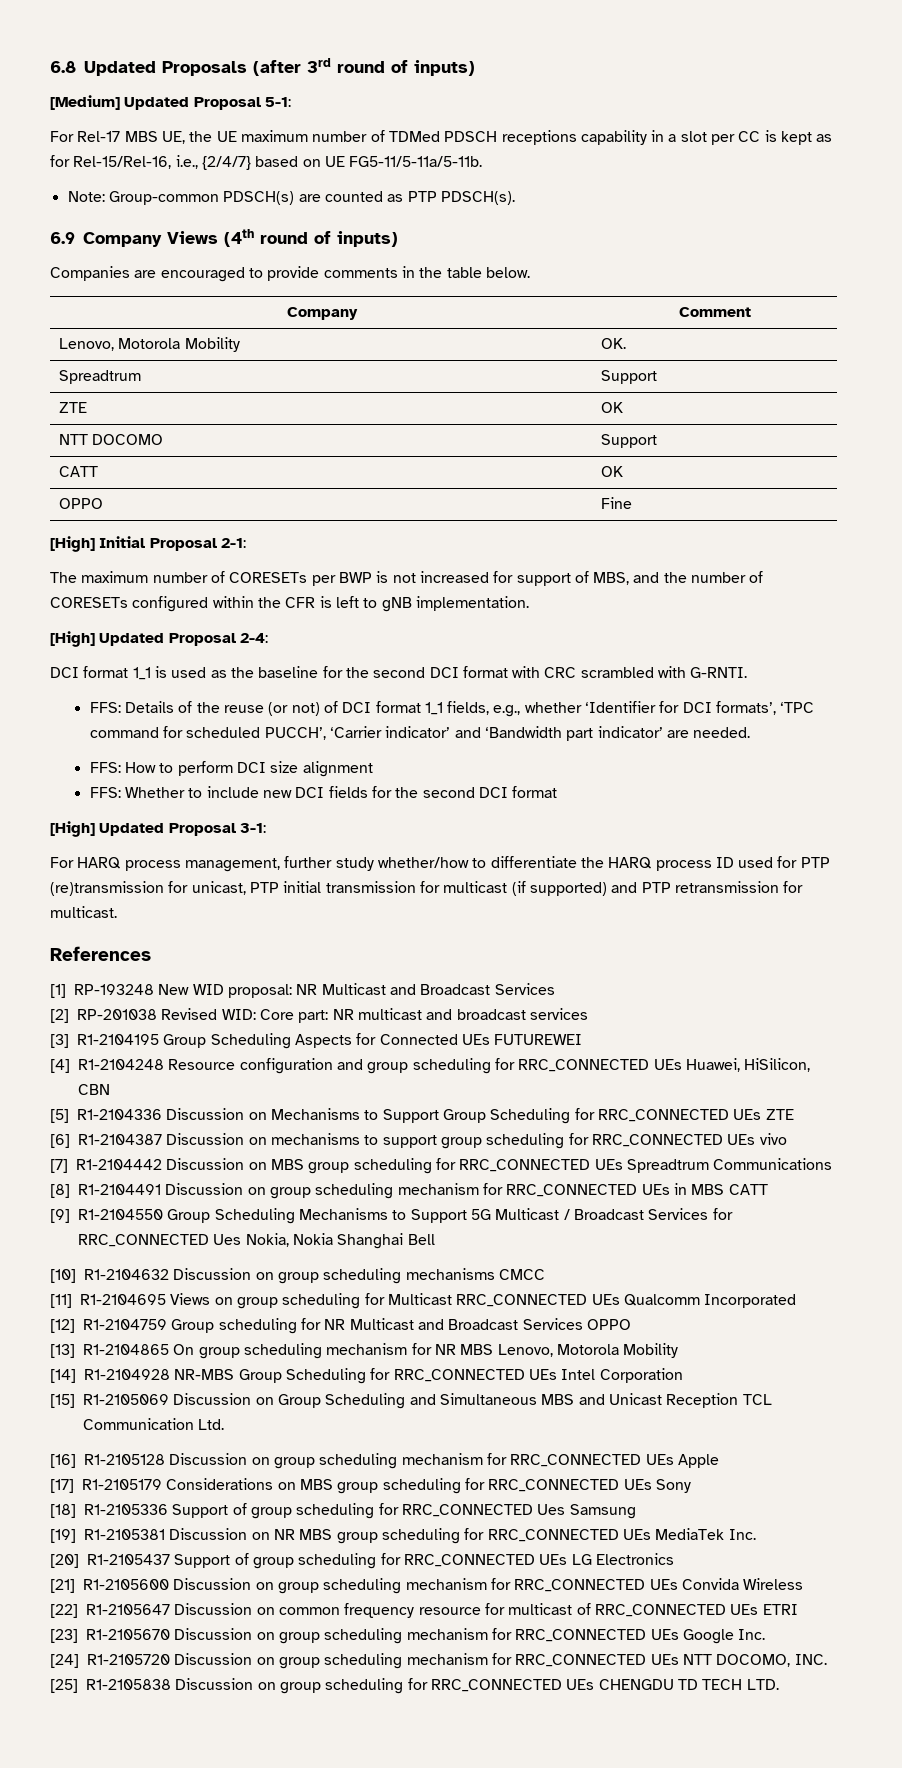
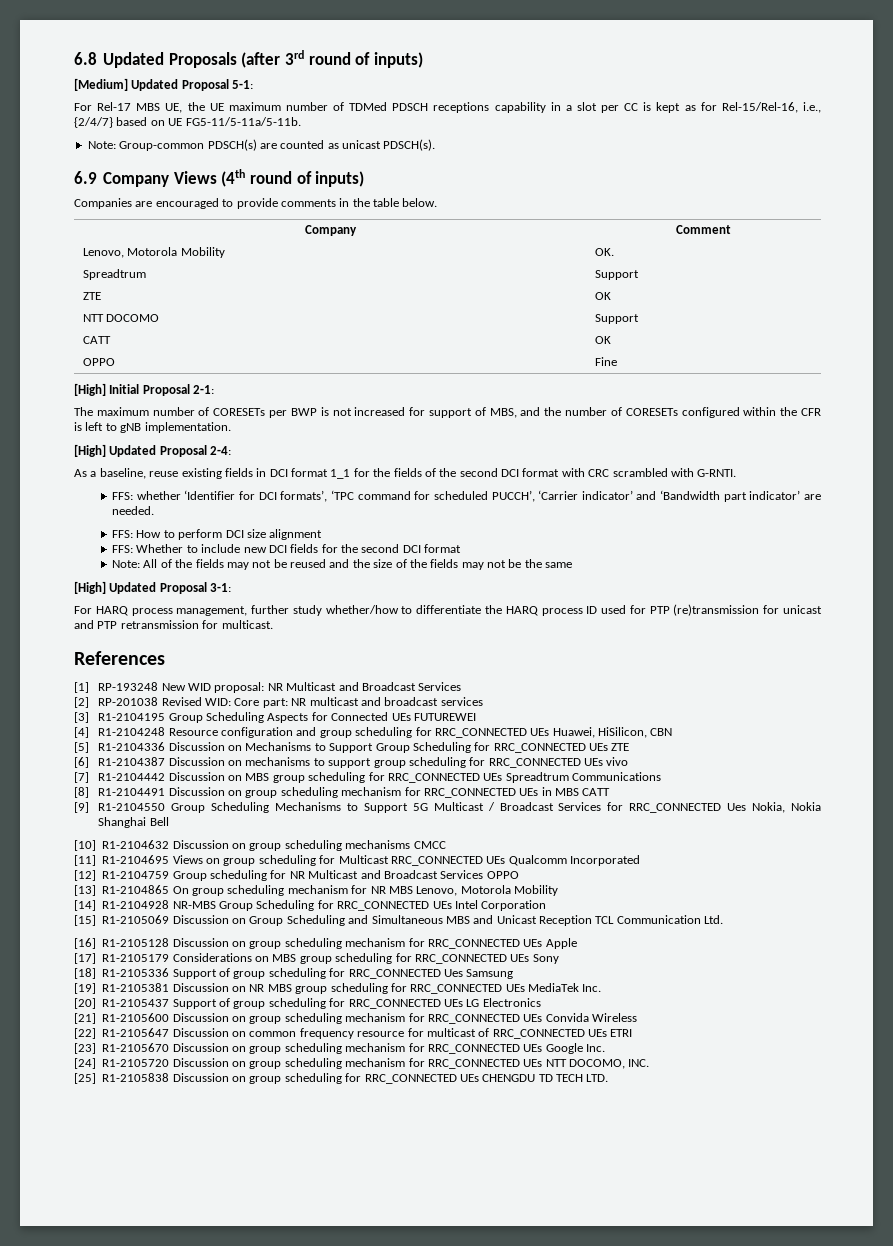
[407,191,437,202] PTP -> [342,140,381,149] unicast
[50,666,343,680] DCI format 1_1 is used as the baseline for -> [74,468,436,479] As a baseline, reuse existing fields in DCI format 1_1 for the fields of
[124,701,521,717] Details of the reuse (or not) of DCI format 1_1 fields, e.g., -> (134, 496) none
(558, 792) none -> [112,559,573,570] // Note: All of the fields may not be reused and the size of the fields may not be the same
[191,881,607,896] unicast, PTP initial transmission for multicast (if supported) -> [783,605,823,614] unicast

